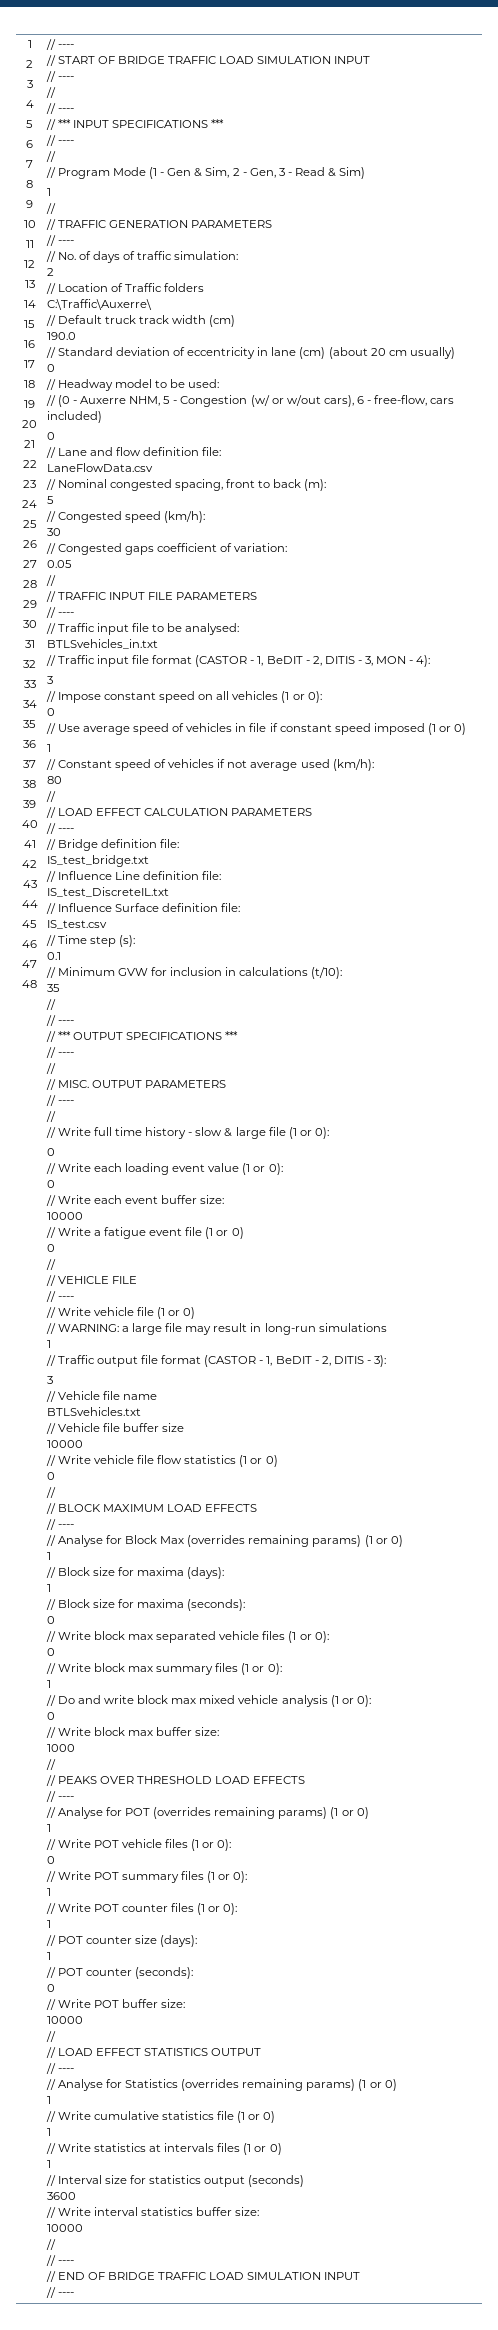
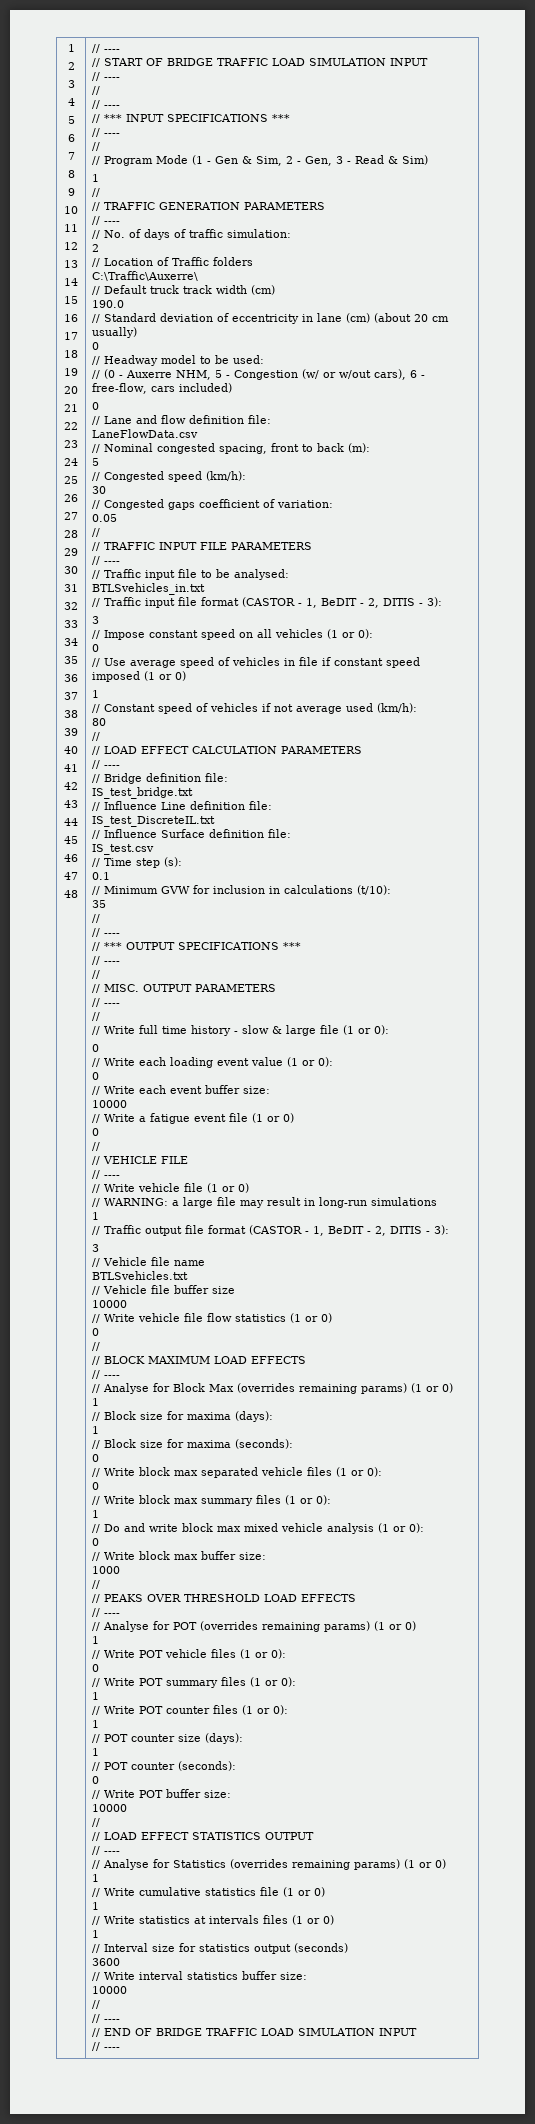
[365,655,431,667] 3, MON - 4): -> [427,597,443,607] 3):

